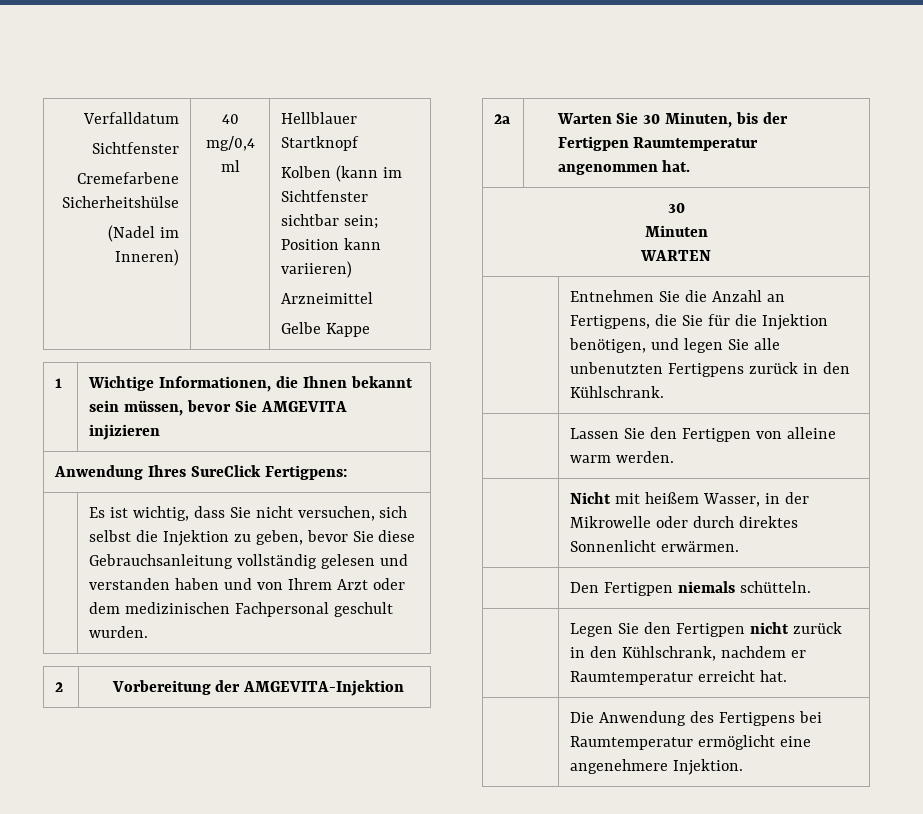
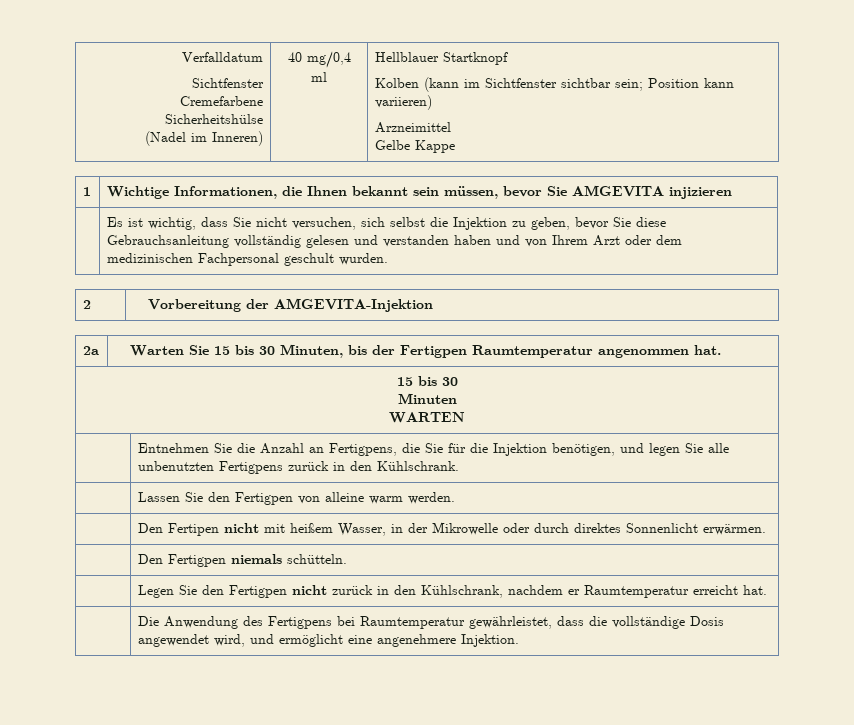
[54,465,347,480] // Anwendung Ihres SureClick Fertigpens: -> (732, 193) none
(639, 118) none -> [214,345,255,355] 15 bis
(691, 166) none -> [396,376,437,386] 15 bis
[570,492,612,504] Nicht -> [137,523,259,536] Den Fertipen nicht
(694, 743) none -> [468,616,724,629] [137,634,274,647] gewährleistet, dass die vollständige Dosis angewendet wird, und

